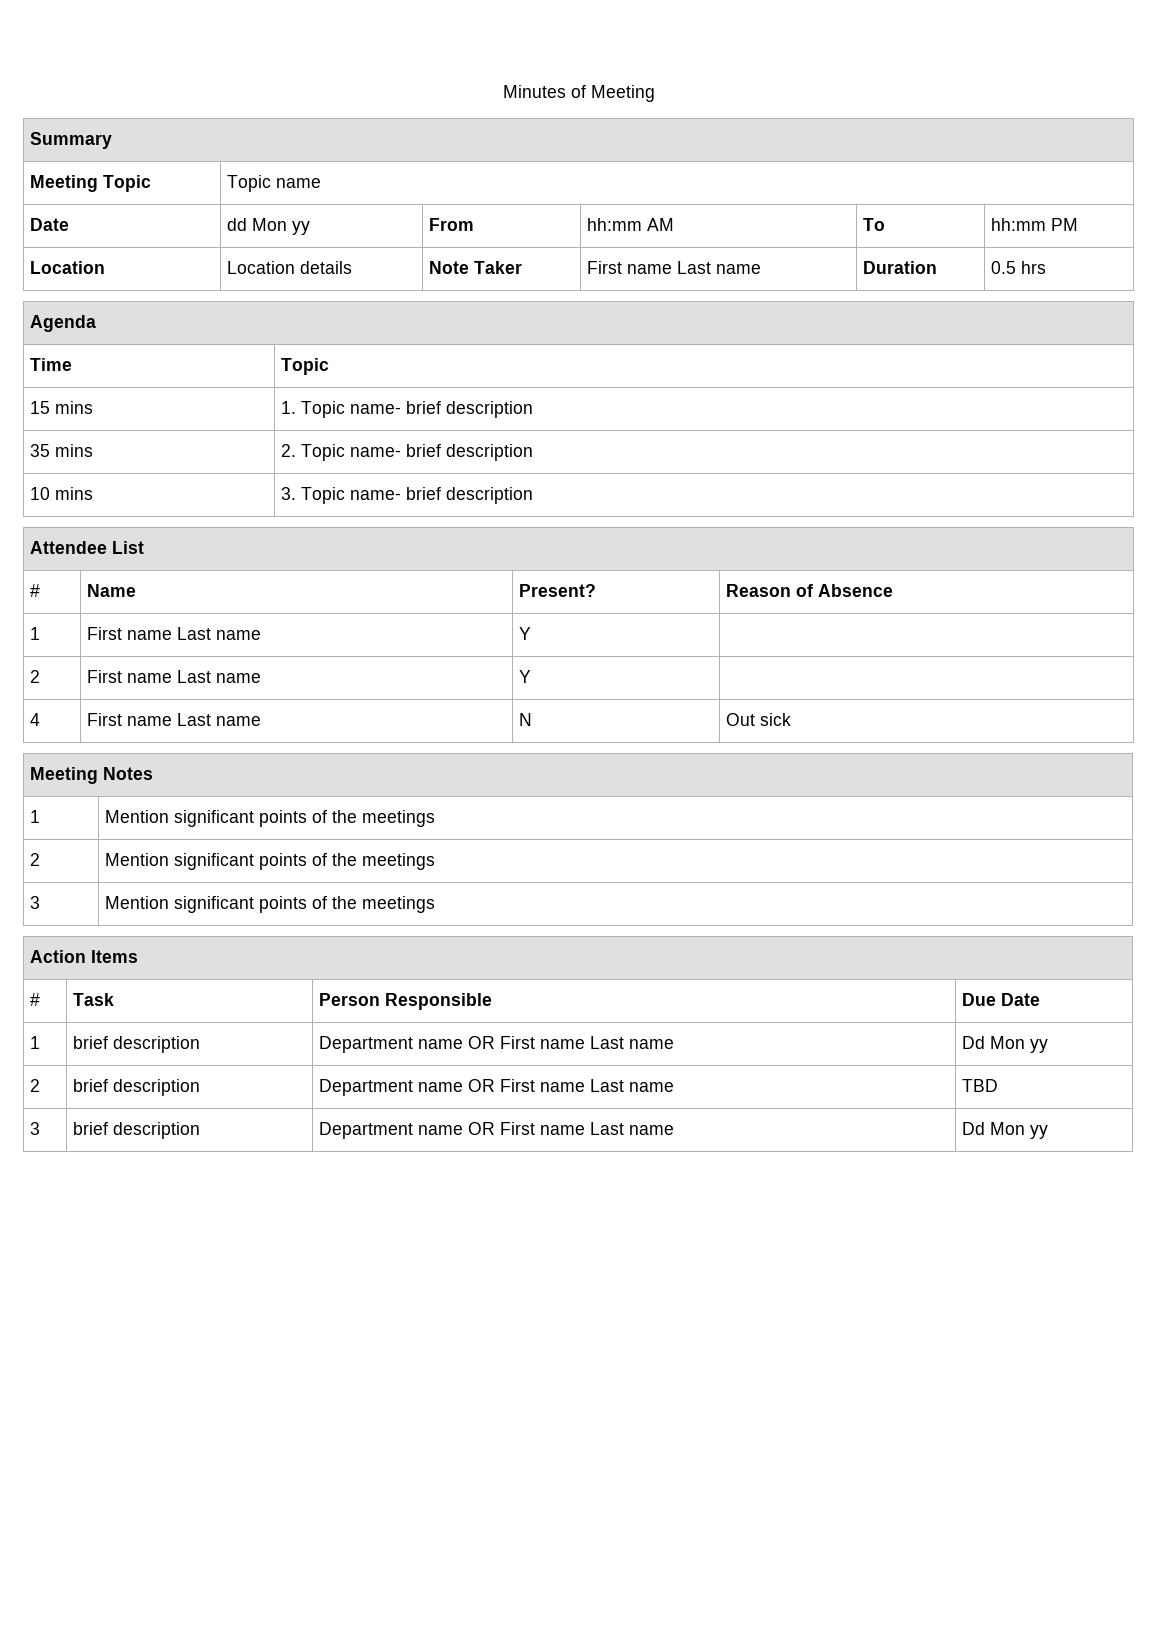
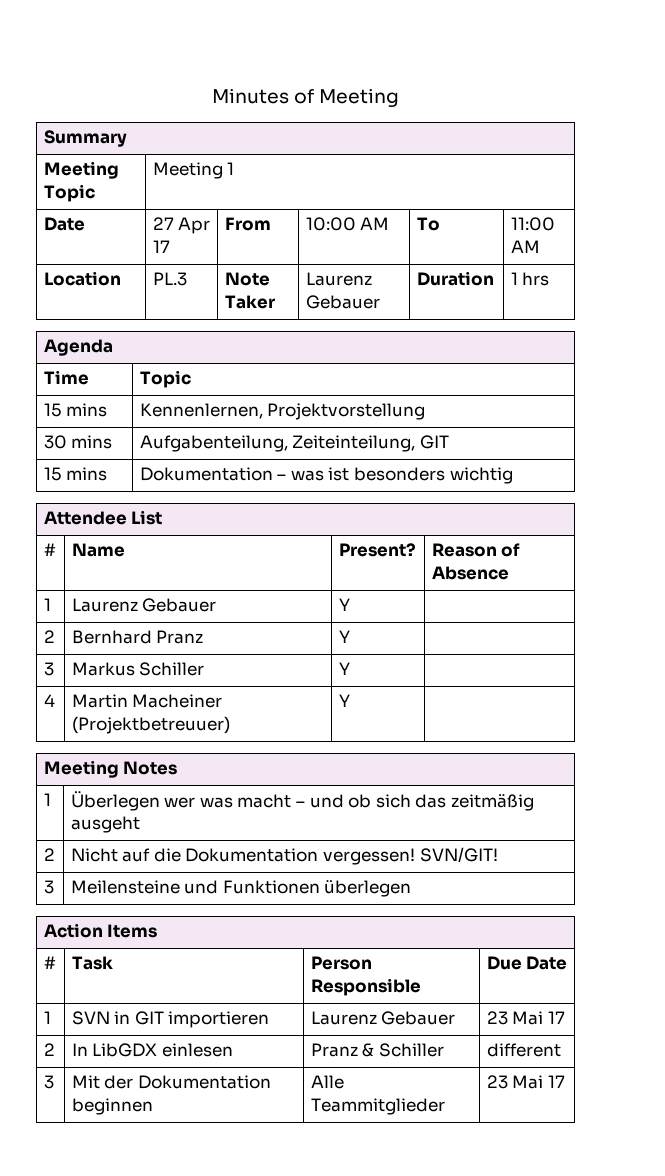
[227,175,322,192] Topic name -> [152,162,235,179] Meeting 1
[227,218,311,235] dd Mon yy -> [152,217,211,234] [152,240,170,253] 27 Apr 17
[587,218,643,231] hh:mm -> [305,217,356,231] 10:00
[991,218,1079,231] hh:mm PM -> [510,217,555,231] [510,240,540,253] 11:00 AM
[227,261,353,274] Location details -> [152,272,187,286] PL.3
[587,261,762,274] First name Last name -> [305,272,372,286] [305,295,380,309] Laurenz Gebauer
[991,261,1017,274] 0.5 -> [510,272,518,285] 1
[281,401,534,418] [30,444,94,457] [281,444,534,461] [30,487,94,500] [281,487,534,504] 1. Topic name- brief description // 35 mins | 2. Topic name- brief description // 10 mins | 3. Topic name- brief description -> [139,403,426,420] [43,435,113,449] [139,435,449,452] [43,467,108,481] [139,467,513,484] Kennenlernen, Projektvorstellung // 30 mins | Aufgabenteilung, Zeiteinteilung, GIT // 15 mins | Dokumentation – was ist besonders wichtig
[87,627,262,640] [519,627,532,640] [30,670,41,683] [87,670,262,683] [519,670,532,683] [30,713,41,726] [87,713,262,726] [519,713,533,726] [726,713,792,726] [30,767,154,784] [30,810,41,823] [105,810,436,827] [30,853,41,866] [105,853,436,870] [30,896,41,909] [105,896,436,913] First name Last name | Y | // 2 | First name Last name | Y | // 4 | First name Last name | N | Out sick // Meeting Notes // 1 | Mention significant points of the meetings // 2 | Mention significant points of the meetings // 3 | Mention significant points of the meetings -> [71,598,217,612] [338,598,350,611] [43,630,55,643] [71,630,204,644] [338,630,350,643] [43,662,54,676] [71,662,205,676] [338,662,350,675] [43,694,55,707] [71,694,223,708] [71,716,230,734] [338,694,350,707] [43,760,178,778] [43,793,51,806] [70,791,534,811] [70,816,140,833] [43,848,55,861] [70,847,498,865] [43,880,54,894] [70,880,412,897] Laurenz Gebauer | Y | // 2 | Bernhard Pranz | Y | // 3 | Markus Schiller | Y | // 4 | Martin Macheiner (Projektbetreuuer) | Y | // Meeting Notes // 1 | Überlegen wer was macht – und ob sich das zeitmäßig ausgeht // 2 | Nicht auf die Dokumentation vergessen! SVN/GIT! // 3 | Meilensteine und Funktionen überlegen
[73,1036,201,1053] [319,1036,675,1053] [962,1036,1049,1053] [30,1079,41,1092] [73,1079,201,1096] [319,1079,675,1096] [962,1079,999,1092] [30,1122,41,1135] [73,1122,201,1139] [319,1122,675,1139] [962,1122,1049,1139] brief description | Department name OR First name Last name | Dd Mon yy // 2 | brief description | Department name OR First name Last name | TBD // 3 | brief description | Department name OR First name Last name | Dd Mon yy -> [71,1011,270,1028] [310,1011,456,1025] [486,1011,565,1025] [43,1043,55,1056] [71,1043,233,1057] [310,1043,444,1057] [486,1043,561,1057] [43,1075,54,1089] [71,1075,271,1089] [71,1098,153,1115] [310,1075,344,1089] [310,1098,445,1115] [486,1075,565,1089] SVN in GIT importieren | Laurenz Gebauer | 23 Mai 17 // 2 | In LibGDX einlesen | Pranz & Schiller | different // 3 | Mit der Dokumentation beginnen | Alle Teammitglieder | 23 Mai 17

